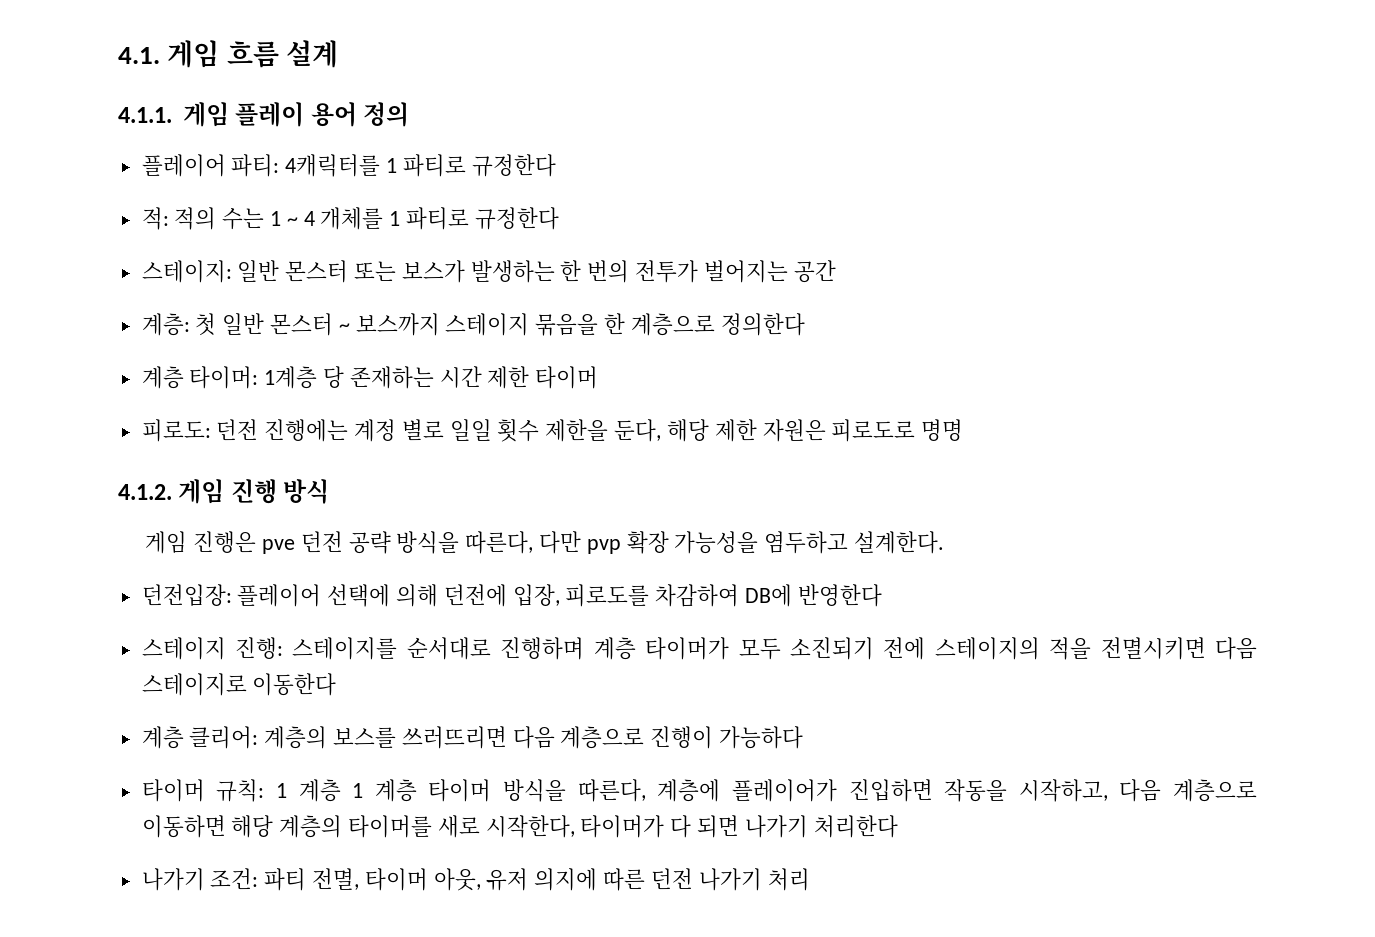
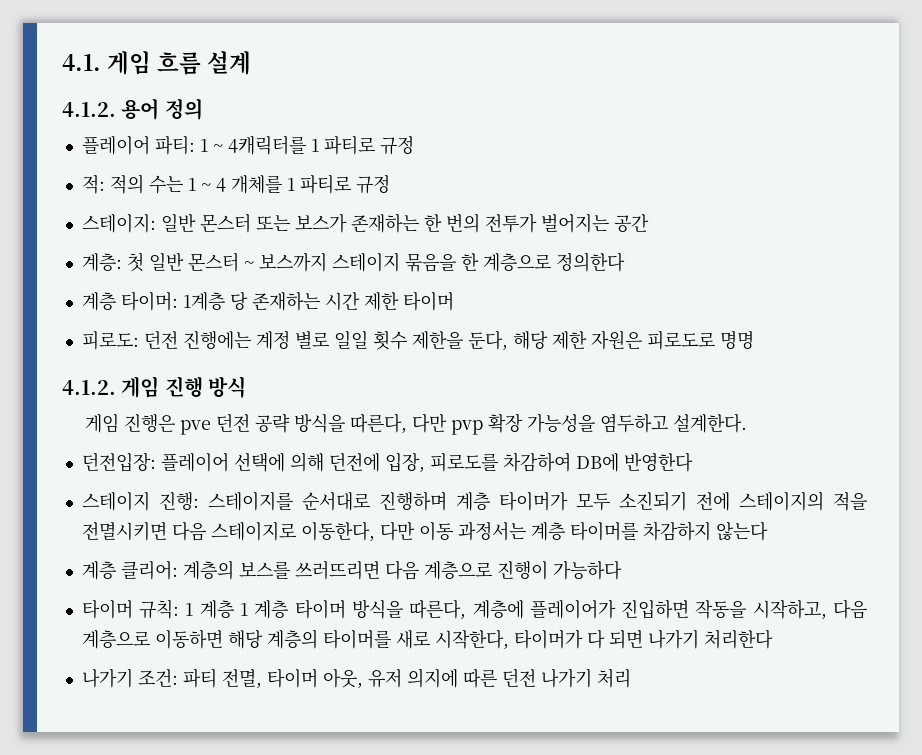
[118,102,305,127] 4.1.1. 게임 플레이 -> [62,102,116,117] 4.1.2.
(280, 165) none -> [199,139,223,152] 1 ~
[471,154,556,177] 규정한다 -> [379,136,414,155] 규정
[474,207,559,230] 규정한다 -> [355,175,390,194] 규정
[470,260,555,283] 발생하는 -> [350,214,419,233] 존재하는
[252,673,337,696] 이동한다 -> [300,521,768,542] 이동한다, 다만 이동 과정서는 계층 타이머를 차감하지 않는다

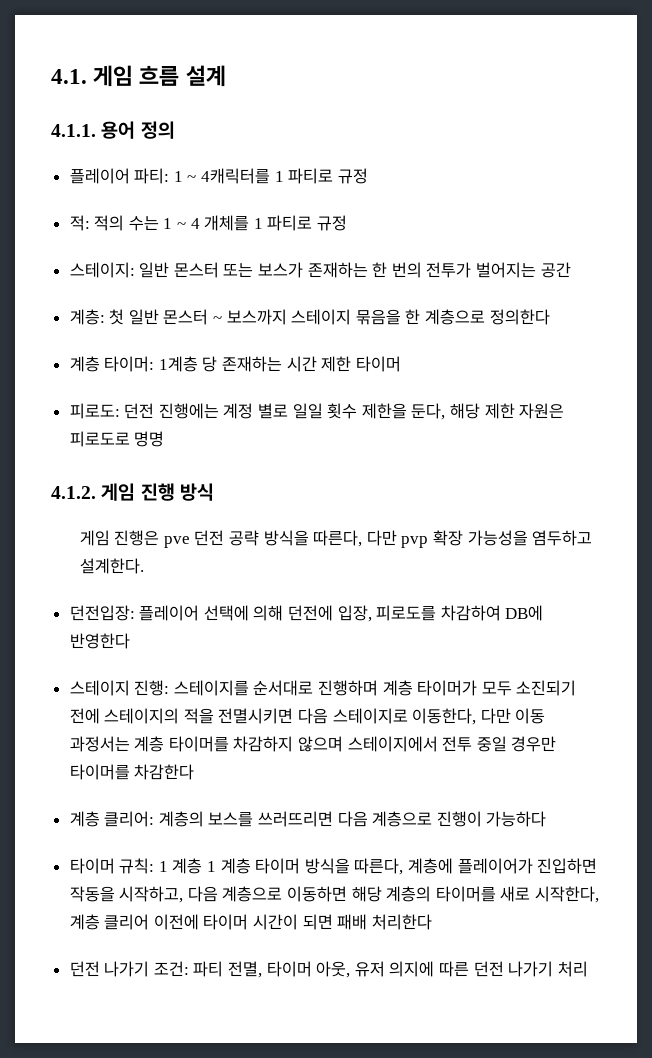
[62,102,116,117] 4.1.2. -> [51,124,96,137] 4.1.1.
[715,521,768,541] 않는다 -> [298,736,557,752] [69,764,195,780] 않으며 스테이지에서 전투 중일 경우만 타이머를 차감한다
[513,629,699,649] 타이머가 다 되면 나가기 -> [69,914,368,930] 계층 클리어 이전에 타이머 시간이 되면 패배
(773, 639) none -> [69,961,100,977] 던전

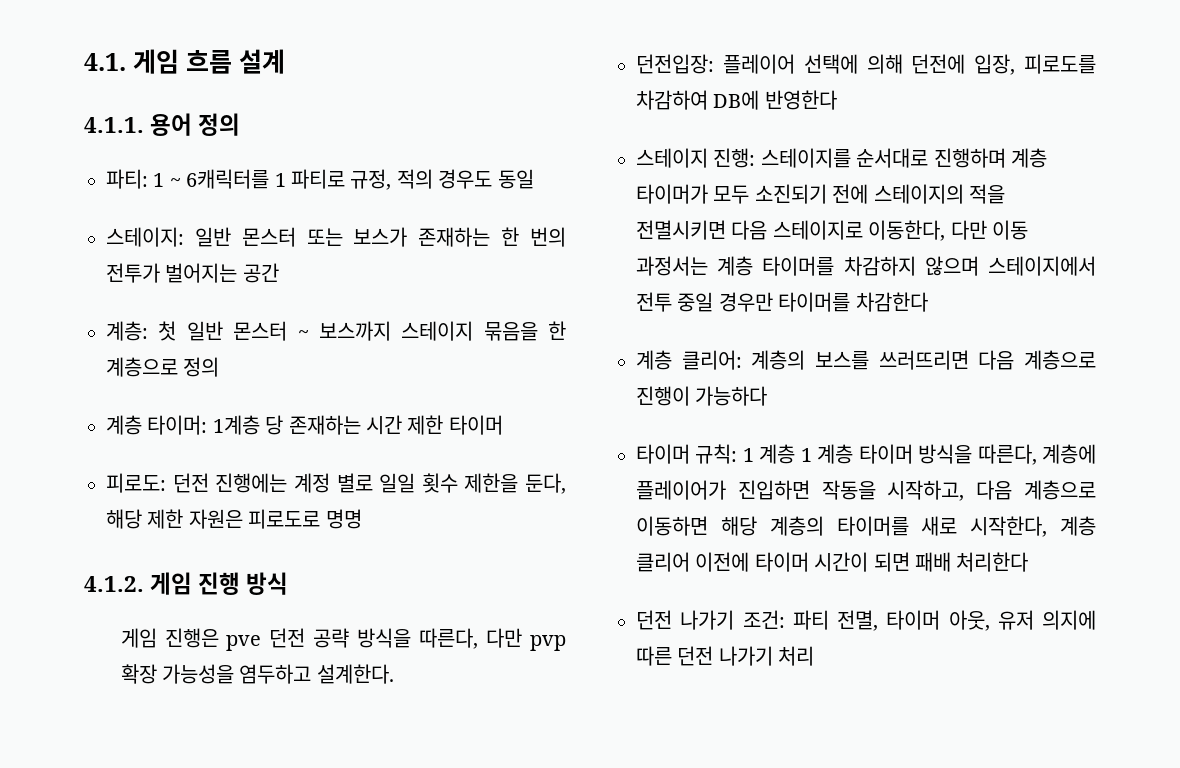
[69,168,130,184] 플레이어 -> (241, 124) none
[201,168,368,184] [69,215,348,231] 4캐릭터를 1 파티로 규정 // 적: 적의 수는 1 ~ 4 개체를 1 파티로 규정 -> [186,169,534,190] 6캐릭터를 1 파티로 규정, 적의 경우도 동일
[489,309,550,325] 정의한다 -> [183,357,220,377] 정의

